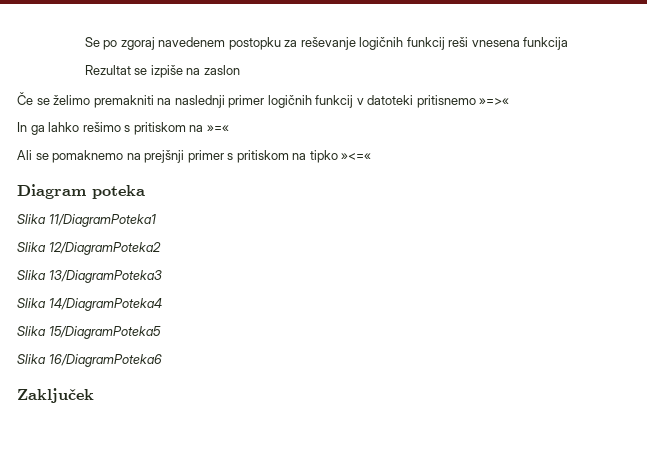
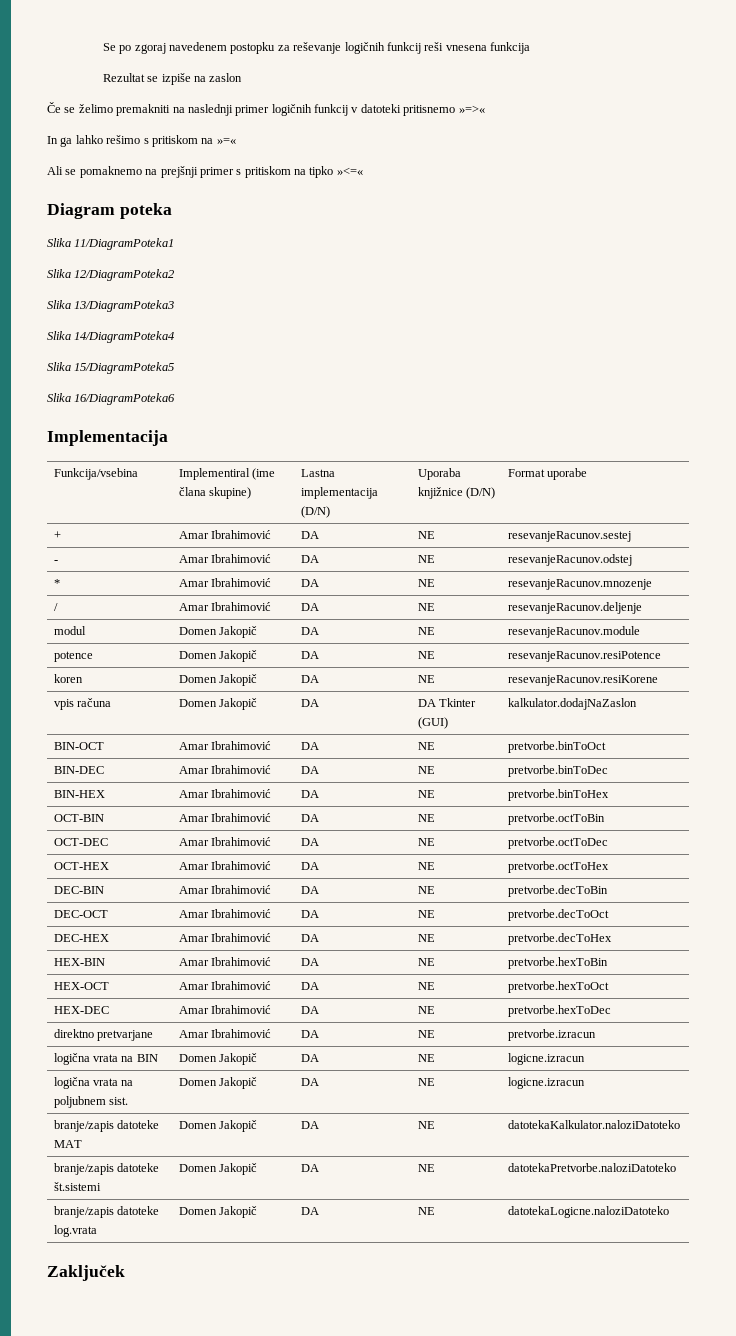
(162, 360) none -> [47,430,168,446] [53,468,138,480] [178,468,276,480] [178,487,252,499] [300,469,335,477] [300,487,378,499] [300,506,330,518] [417,468,461,480] [417,487,496,499] [507,468,588,480] [53,531,61,539] [178,530,272,539] [300,531,319,539] [417,531,435,539] [507,531,631,542] [53,560,58,563] [178,554,272,563] [300,555,319,563] [417,555,435,563] [507,554,632,566] [53,579,60,587] [178,578,272,587] [300,579,319,587] [417,579,435,587] [507,579,652,590] [53,603,58,611] [178,602,272,611] [300,603,319,611] [417,603,435,611] [507,602,642,614] [53,626,86,635] [178,626,258,638] [300,627,319,635] [417,627,435,635] [507,626,640,638] [53,651,93,662] [178,650,258,662] [300,651,319,659] [417,651,435,659] [507,651,661,662] [53,674,83,683] [178,674,258,686] [300,675,319,683] [417,675,435,683] [507,675,658,686] [53,698,112,710] [178,698,258,710] [300,699,319,707] [417,698,477,707] [417,717,448,729] [507,698,637,710] [53,742,104,750] [178,741,272,750] [300,742,319,750] [417,742,435,750] [507,741,606,753] [53,766,104,774] [178,765,272,774] [300,766,319,774] [417,766,435,774] [507,765,608,777] [53,790,105,798] [178,789,272,798] [300,790,319,798] [417,790,435,798] [507,789,609,801] [53,814,104,822] [178,813,272,822] [300,814,319,822] [417,814,435,822] [507,813,605,825] [53,838,108,846] [178,837,272,846] [300,838,319,846] [417,838,435,846] [507,837,608,849] [53,862,109,870] [178,861,272,870] [300,862,319,870] [417,862,435,870] [507,861,609,873] [53,886,104,894] [178,885,272,894] [300,886,319,894] [417,886,435,894] [507,885,608,897] [53,910,108,918] [178,909,272,918] [300,910,319,918] [417,910,435,918] [507,909,609,921] [53,934,109,942] [178,933,272,942] [300,934,319,942] [417,934,435,942] [507,933,612,945] [53,958,105,966] [178,957,272,966] [300,958,319,966] [417,958,435,966] [507,957,608,969] [53,982,109,990] [178,981,272,990] [300,982,319,990] [417,982,435,990] [507,981,609,993] [53,1006,109,1014] [178,1005,272,1014] [300,1006,319,1014] [417,1006,435,1014] [507,1005,611,1017] [53,1029,154,1041] [178,1029,272,1038] [300,1030,319,1038] [417,1030,435,1038] [507,1029,596,1041] [53,1053,158,1065] [178,1053,258,1065] [300,1054,319,1062] [417,1054,435,1062] [507,1053,585,1065] [53,1077,134,1089] [53,1096,129,1108] [178,1077,258,1089] [300,1078,319,1086] [417,1078,435,1086] [507,1077,585,1089] [53,1120,160,1132] [53,1140,82,1148] [178,1120,258,1132] [300,1121,319,1129] [417,1121,435,1129] [507,1120,680,1129] [53,1163,160,1175] [53,1182,101,1191] [178,1163,258,1175] [300,1164,319,1172] [417,1164,435,1172] [507,1163,676,1172] [53,1206,160,1218] [53,1225,97,1237] [178,1206,258,1218] [300,1207,319,1215] [417,1207,435,1215] [507,1206,669,1218] // Implementacija // Funkcija/vsebina | Implementiral (ime člana skupine) | Lastna implementacija (D/N) | Uporaba knjižnice (D/N) | Format uporabe // + | Amar Ibrahimović | DA | NE | resevanjeRacunov.sestej // - | Amar Ibrahimović | DA | NE | resevanjeRacunov.odstej // * | Amar Ibrahimović | DA | NE | resevanjeRacunov.mnozenje // / | Amar Ibrahimović | DA | NE | resevanjeRacunov.deljenje // modul | Domen Jakopič | DA | NE | resevanjeRacunov.module // potence | Domen Jakopič | DA | NE | resevanjeRacunov.resiPotence // koren | Domen Jakopič | DA | NE | resevanjeRacunov.resiKorene // vpis računa | Domen Jakopič | DA | DA Tkinter (GUI) | kalkulator.dodajNaZaslon // BIN-OCT | Amar Ibrahimović | DA | NE | pretvorbe.binToOct // BIN-DEC | Amar Ibrahimović | DA | NE | pretvorbe.binToDec // BIN-HEX | Amar Ibrahimović | DA | NE | pretvorbe.binToHex // OCT-BIN | Amar Ibrahimović | DA | NE | pretvorbe.octToBin // OCT-DEC | Amar Ibrahimović | DA | NE | pretvorbe.octToDec // OCT-HEX | Amar Ibrahimović | DA | NE | pretvorbe.octToHex // DEC-BIN | Amar Ibrahimović | DA | NE | pretvorbe.decToBin // DEC-OCT | Amar Ibrahimović | DA | NE | pretvorbe.decToOct // DEC-HEX | Amar Ibrahimović | DA | NE | pretvorbe.decToHex // HEX-BIN | Amar Ibrahimović | DA | NE | pretvorbe.hexToBin // HEX-OCT | Amar Ibrahimović | DA | NE | pretvorbe.hexToOct // HEX-DEC | Amar Ibrahimović | DA | NE | pretvorbe.hexToDec // direktno pretvarjane | Amar Ibrahimović | DA | NE | pretvorbe.izracun // logična vrata na BIN | Domen Jakopič | DA | NE | logicne.izracun // logična vrata na poljubnem sist. | Domen Jakopič | DA | NE | logicne.izracun // branje/zapis datoteke MAT | Domen Jakopič | DA | NE | datotekaKalkulator.naloziDatoteko // branje/zapis datoteke št.sistemi | Domen Jakopič | DA | NE | datotekaPretvorbe.naloziDatoteko // branje/zapis datoteke log.vrata | Domen Jakopič | DA | NE | datotekaLogicne.naloziDatoteko

